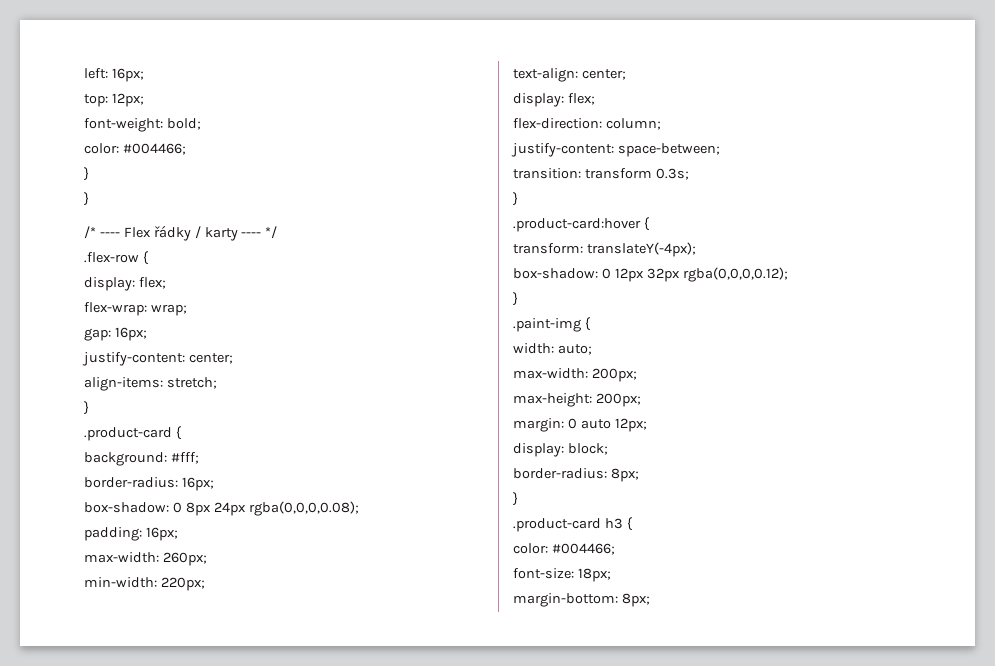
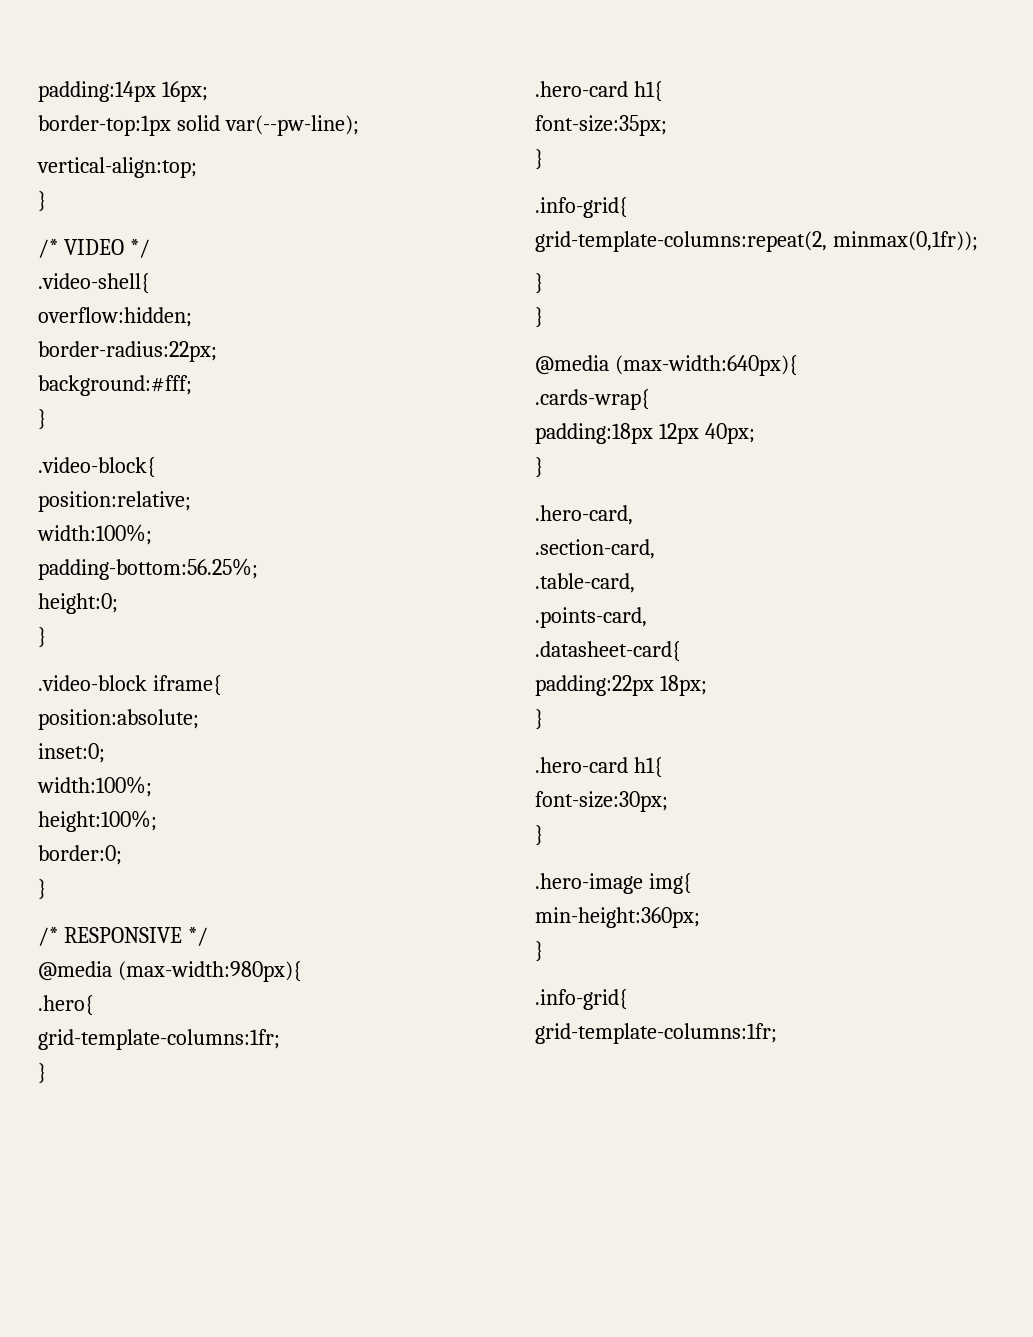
[84,68,144,82] [84,93,144,107] [84,118,201,132] [84,143,186,155] [84,167,89,181] [84,192,89,206] [84,225,278,241] [84,251,148,265] [84,277,166,291] [84,302,187,316] [84,327,147,341] [82,352,233,366] [84,377,217,391] [84,401,89,415] [84,426,181,441] [84,452,199,466] [84,477,214,491] [84,501,359,516] [84,527,178,541] [84,552,207,566] [84,577,205,591] [513,68,626,82] [513,93,595,107] [513,118,661,130] [511,143,720,157] [513,168,689,180] [513,192,518,206] [513,217,649,232] [513,242,696,257] [513,267,788,282] [513,292,518,306] [513,317,590,332] [513,343,592,355] [513,368,637,382] [513,393,641,407] [513,418,647,432] [513,443,608,457] [513,468,639,482] [513,492,518,506] [513,517,632,532] [513,543,615,555] [513,568,611,582] [513,593,650,607] left: 16px; // top: 12px; // font-weight: bold; // color: #004466; // } // } // /* ---- Flex řádky / karty ---- */ // .flex-row { // display: flex; // flex-wrap: wrap; // gap: 16px; // justify-content: center; // align-items: stretch; // } // .product-card { // background: #fff; // border-radius: 16px; // box-shadow: 0 8px 24px rgba(0,0,0,0.08); // padding: 16px; // max-width: 260px; // min-width: 220px; // text-align: center; // display: flex; // flex-direction: column; // justify-content: space-between; // transition: transform 0.3s; // } // .product-card:hover { // transform: translateY(-4px); // box-shadow: 0 12px 32px rgba(0,0,0,0.12); // } // .paint-img { // width: auto; // max-width: 200px; // max-height: 200px; // margin: 0 auto 12px; // display: block; // border-radius: 8px; // } // .product-card h3 { // color: #004466; // font-size: 18px; // margin-bottom: 8px; -> [38,81,208,102] [38,115,359,136] [37,157,197,178] [38,191,47,212] [38,239,150,258] [38,273,150,294] [38,307,192,327] [38,341,217,362] [38,375,192,396] [38,409,47,430] [38,457,156,478] [38,491,191,512] [37,524,152,545] [38,558,258,580] [38,593,118,614] [38,627,47,648] [38,675,222,696] [38,709,199,730] [38,743,105,763] [37,776,152,797] [38,810,157,832] [38,845,122,865] [38,879,47,900] [38,927,208,946] [38,961,302,982] [38,995,94,1016] [38,1029,280,1050] [38,1063,47,1084] [535,81,663,102] [535,115,667,136] [535,149,544,170] [535,197,628,218] [535,231,978,252] [535,273,544,294] [535,307,544,328] [535,355,798,376] [535,389,650,410] [535,423,755,444] [535,457,544,478] [535,505,633,525] [535,539,655,559] [535,573,635,593] [535,607,647,628] [535,641,681,662] [535,675,707,696] [535,709,544,730] [535,757,663,778] [535,791,668,812] [535,825,544,846] [535,873,692,894] [535,907,700,928] [535,941,544,962] [535,989,628,1010] [535,1023,777,1044] padding:14px 16px; // border-top:1px solid var(--pw-line); // vertical-align:top; // } // /* VIDEO */ // .video-shell{ // overflow:hidden; // border-radius:22px; // background:#fff; // } // .video-block{ // position:relative; // width:100%; // padding-bottom:56.25%; // height:0; // } // .video-block iframe{ // position:absolute; // inset:0; // width:100%; // height:100%; // border:0; // } // /* RESPONSIVE */ // @media (max-width:980px){ // .hero{ // grid-template-columns:1fr; // } // .hero-card h1{ // font-size:35px; // } // .info-grid{ // grid-template-columns:repeat(2, minmax(0,1fr)); // } // } // @media (max-width:640px){ // .cards-wrap{ // padding:18px 12px 40px; // } // .hero-card, // .section-card, // .table-card, // .points-card, // .datasheet-card{ // padding:22px 18px; // } // .hero-card h1{ // font-size:30px; // } // .hero-image img{ // min-height:360px; // } // .info-grid{ // grid-template-columns:1fr;

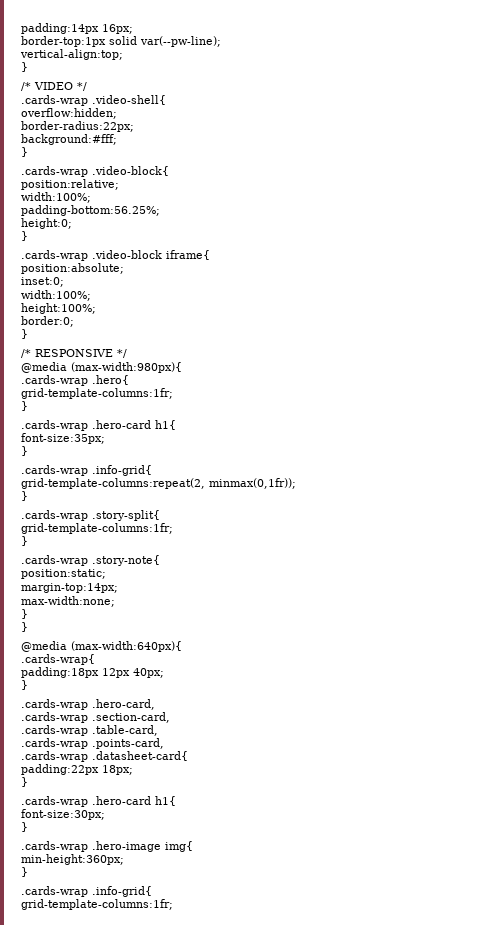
(150, 248) none -> [21,95,88,106] .cards-wrap
(47, 419) none -> [21,166,88,177] .cards-wrap
(47, 637) none -> [21,250,88,261] .cards-wrap
(302, 971) none -> [21,375,88,386] .cards-wrap
(47, 1073) none -> [21,420,88,431] .cards-wrap
(544, 159) none -> [21,465,88,476] .cards-wrap
(544, 283) none -> [21,510,160,521] [21,523,173,534] [21,536,28,546] [21,555,160,566] [21,569,106,579] [21,583,118,593] [21,596,115,607] [21,609,28,619] // .cards-wrap .story-split{ // grid-template-columns:1fr; // } // .cards-wrap .story-note{ // position:static; // margin-top:14px; // max-width:none; // }
(544, 467) none -> [21,699,88,710] .cards-wrap
(633, 515) none -> [21,712,88,723] .cards-wrap
(655, 549) none -> [21,725,88,736] .cards-wrap
(635, 583) none -> [21,738,88,749] .cards-wrap
(647, 617) none -> [21,751,88,762] .cards-wrap
(544, 719) none -> [21,796,88,807] .cards-wrap
(544, 835) none -> [21,841,88,852] .cards-wrap
(544, 951) none -> [21,886,88,897] .cards-wrap

